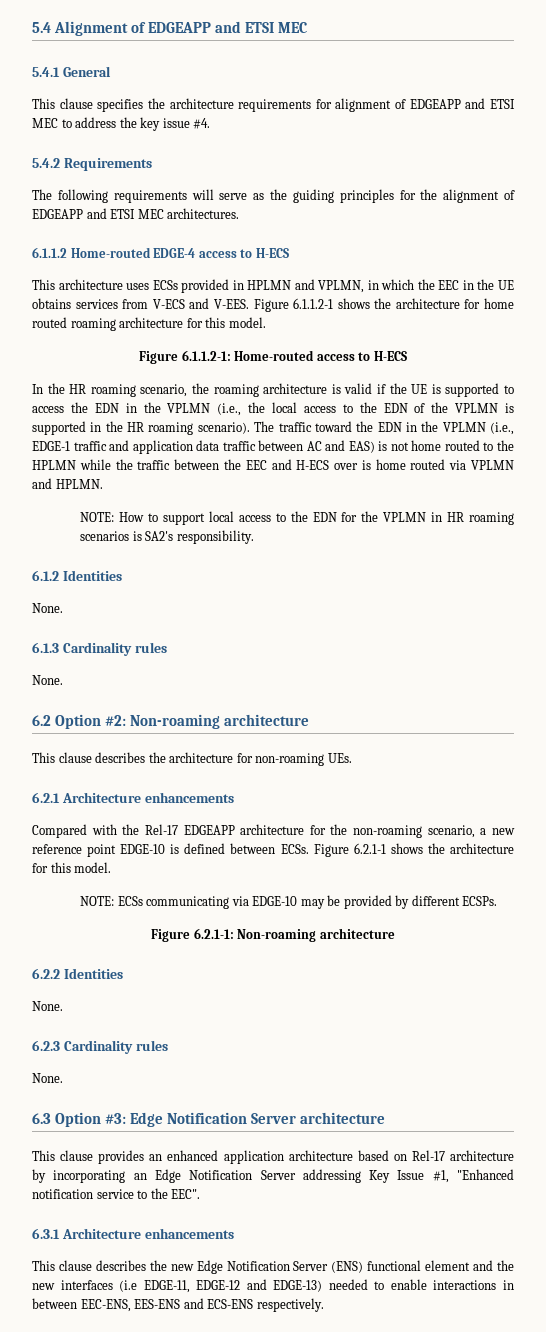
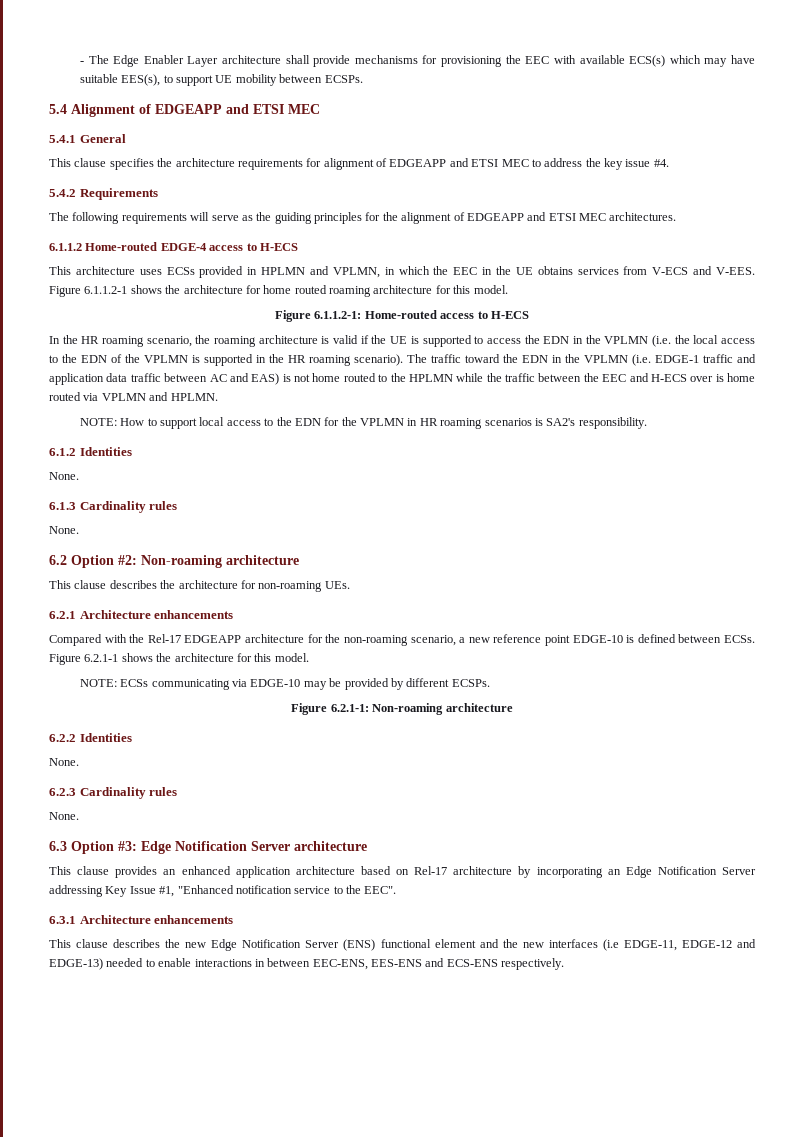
(32, 27) none -> [79,55,755,67] [79,74,363,86] - The Edge Enabler Layer architecture shall provide mechanisms for provisioning the EEC with available ECS(s) which may have suitable EES(s), to support UE mobility between ECSPs. //
[217,403,242,416] (i.e., -> [651,335,671,347] (i.e.
[489,422,514,435] (i.e., -> [632,354,651,366] (i.e.

